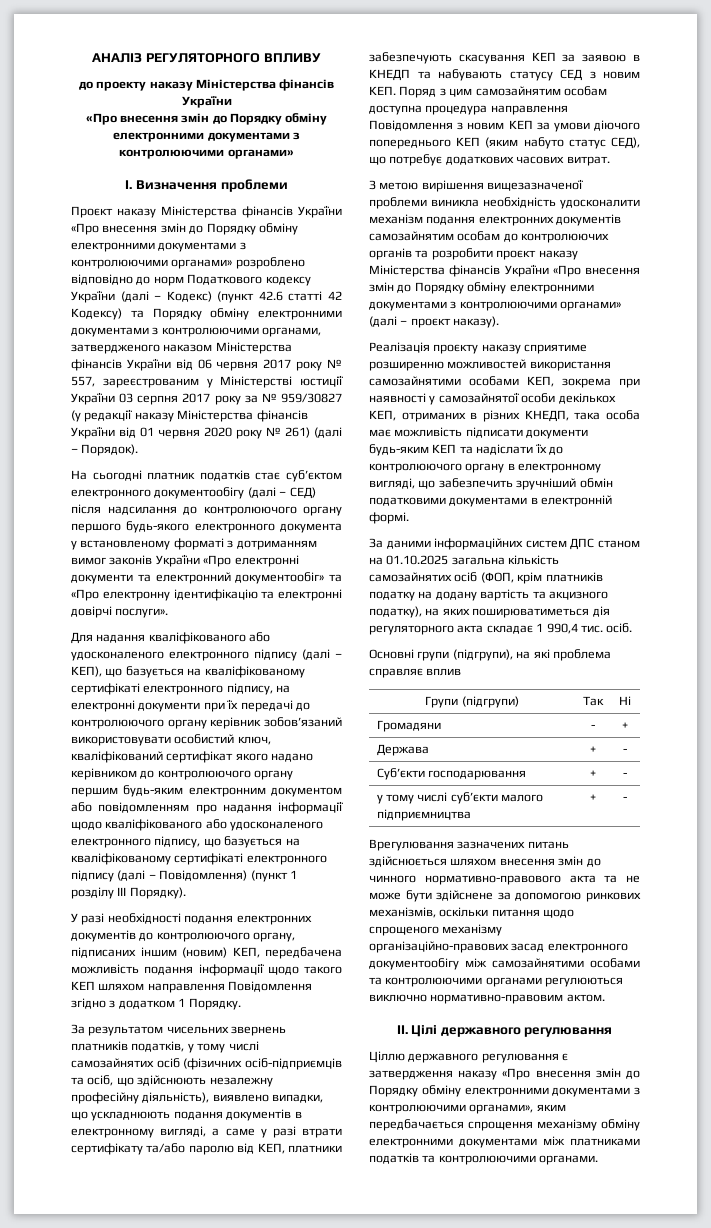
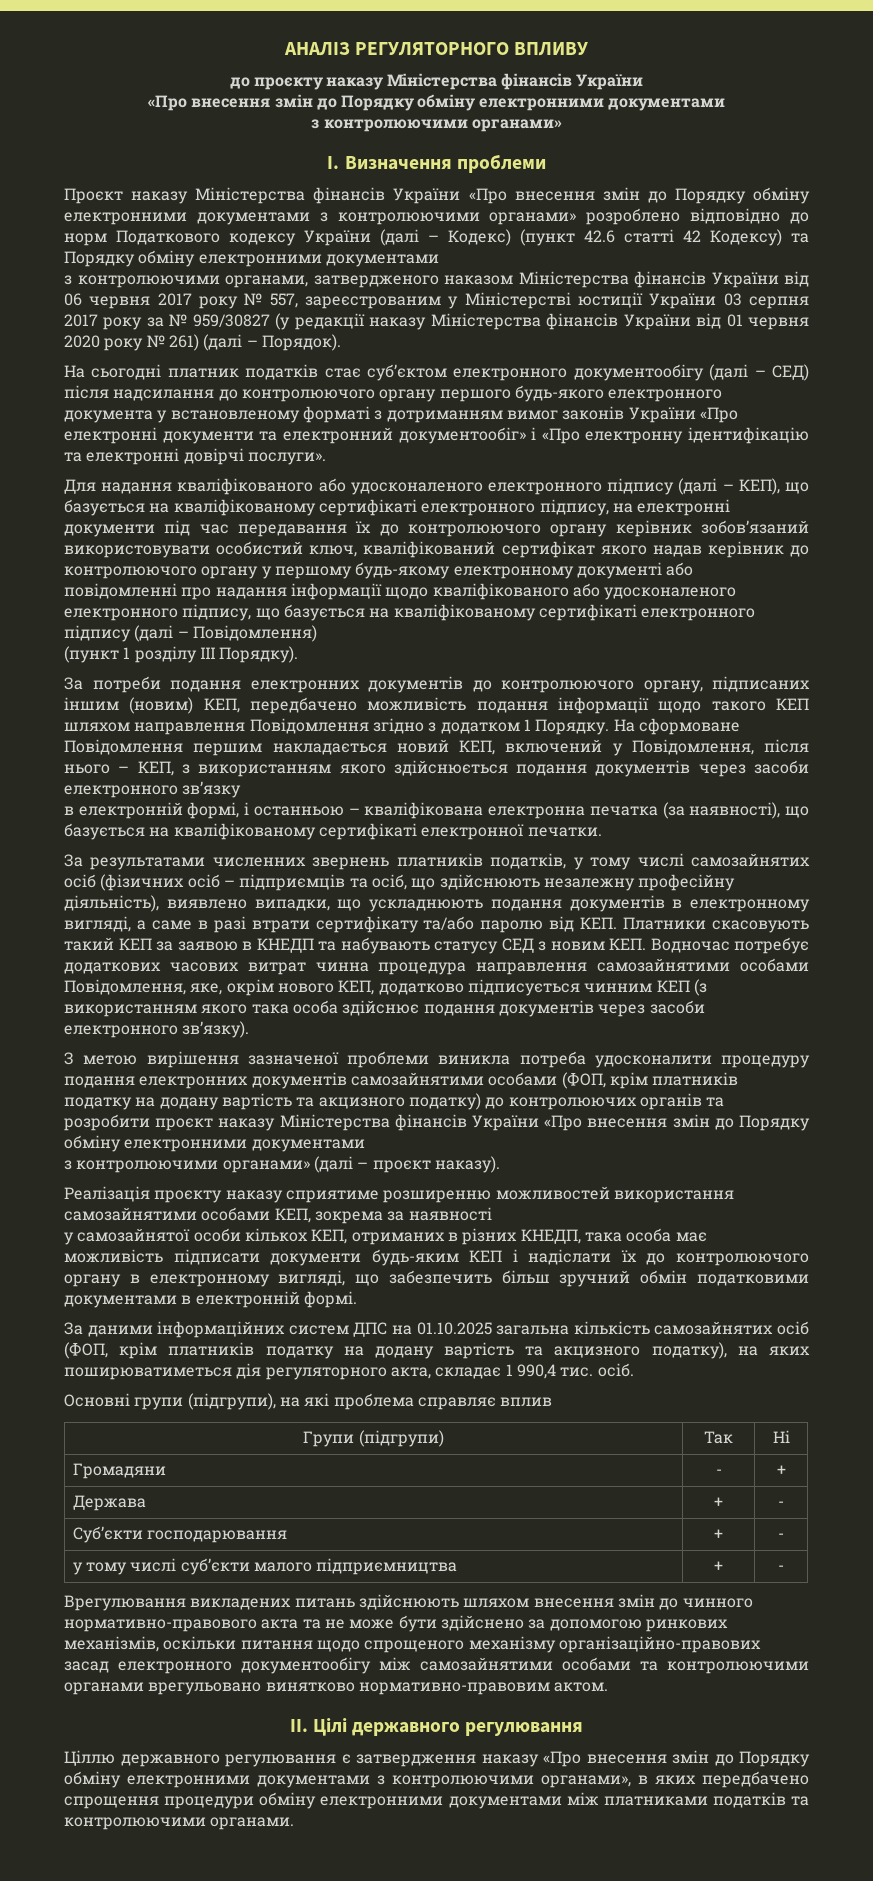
[96,81,147,91] проекту -> [254,77,324,90] проєкту
(290, 137) none -> (726, 104) //
(149, 332) none -> (439, 260) //
[329,574,342,582] та -> [531,427,537,440] і
[203,699,293,712] при їх передачі -> [164,520,372,537] під час передавання їх
[271,753,314,762] [71,768,294,780] [71,785,342,797] [71,802,190,813] надано керівником до контролюючого органу першим будь-яким електронним документом або повідомленням -> [652,541,809,558] [64,562,694,579] [64,583,177,599] надав керівник до контролюючого органу у першому будь-якому електронному документі або повідомленні
(248, 875) none -> (317, 633) //
[71,913,181,925] У разі необхідності -> [64,676,161,693] За потреби
[265,947,342,959] передбачена -> [250,697,357,714] передбачено
[71,1024,229,1036] // За результатом чисельних -> [613,718,740,735] [64,739,809,756] [64,760,809,777] [64,781,242,798] [64,802,810,819] [64,823,602,840] [64,854,306,870] На сформоване Повідомлення першим накладається новий КЕП, включений у Повідомлення, після нього – КЕП, з використанням якого здійснюється подання документів через засоби електронного зв’язку // в електронній формі, і останньою – кваліфікована електронна печатка (за наявності), що базується на кваліфікованому сертифікаті електронної печатки. // За результатами численних
[245,1058,342,1070] осіб-підприємців -> [187,874,346,891] осіб – підприємців
[260,1128,267,1138] у -> [197,920,208,929] в
[257,1143,342,1154] [369,52,525,64] КЕП, платники забезпечують скасування -> [580,917,810,933] [64,937,114,951] КЕП. Платники скасовують такий
[399,86,607,98] [369,105,568,115] [369,120,640,132] [369,137,640,149] [369,154,610,166] Поряд з цим самозайнятим особам доступна процедура направлення Повідомлення з новим КЕП за умови діючого попереднього КЕП (яким набуто статус СЕД), що потребує додаткових часових витрат. -> [650,937,809,954] [64,958,809,975] [64,979,707,996] [64,1000,705,1017] [64,1021,250,1038] Водночас потребує додаткових часових витрат чинна процедура направлення самозайнятими особами Повідомлення, яке, окрім нового КЕП, додатково підписується чинним КЕП (з використанням якого така особа здійснює подання документів через засоби електронного зв’язку).
[487,179,584,191] вищезазначеної -> [247,1052,339,1065] зазначеної
[483,197,640,209] [369,214,622,226] [369,231,501,241] необхідність удосконалити механізм подання електронних документів самозайнятим особам -> [519,1051,810,1068] [64,1072,739,1089] [64,1093,481,1110] потреба удосконалити процедуру подання електронних документів самозайнятими особами (ФОП, крім платників податку на додану вартість та акцизного податку)
(447, 306) none -> (365, 1145) //
[619,378,640,388] при -> [387,1211,405,1221] за
(426, 398) none -> (492, 1214) //
[558,393,616,404] декількох -> [244,1228,308,1242] кількох
[459,446,473,454] та -> [512,1249,518,1262] і
[516,478,577,490] зручніший -> [501,1270,631,1287] більш зручний
[598,540,640,548] станом -> (388, 1329) none
[457,625,484,633] акта -> [390,1367,431,1379] акта,
[457,841,569,849] [369,856,447,867] зазначених питань здійснюється -> [190,1594,459,1610] викладених питань здійснюють
[436,890,494,901] здійснене -> [440,1615,524,1631] здійснено
[545,977,624,987] [369,994,427,1002] регулюються виключно -> [148,1682,355,1695] врегульовано винятково
[536,1104,566,1111] [369,1119,597,1131] яким передбачається спрощення механізму -> [638,1771,809,1788] [64,1796,255,1809] в яких передбачено спрощення процедури

